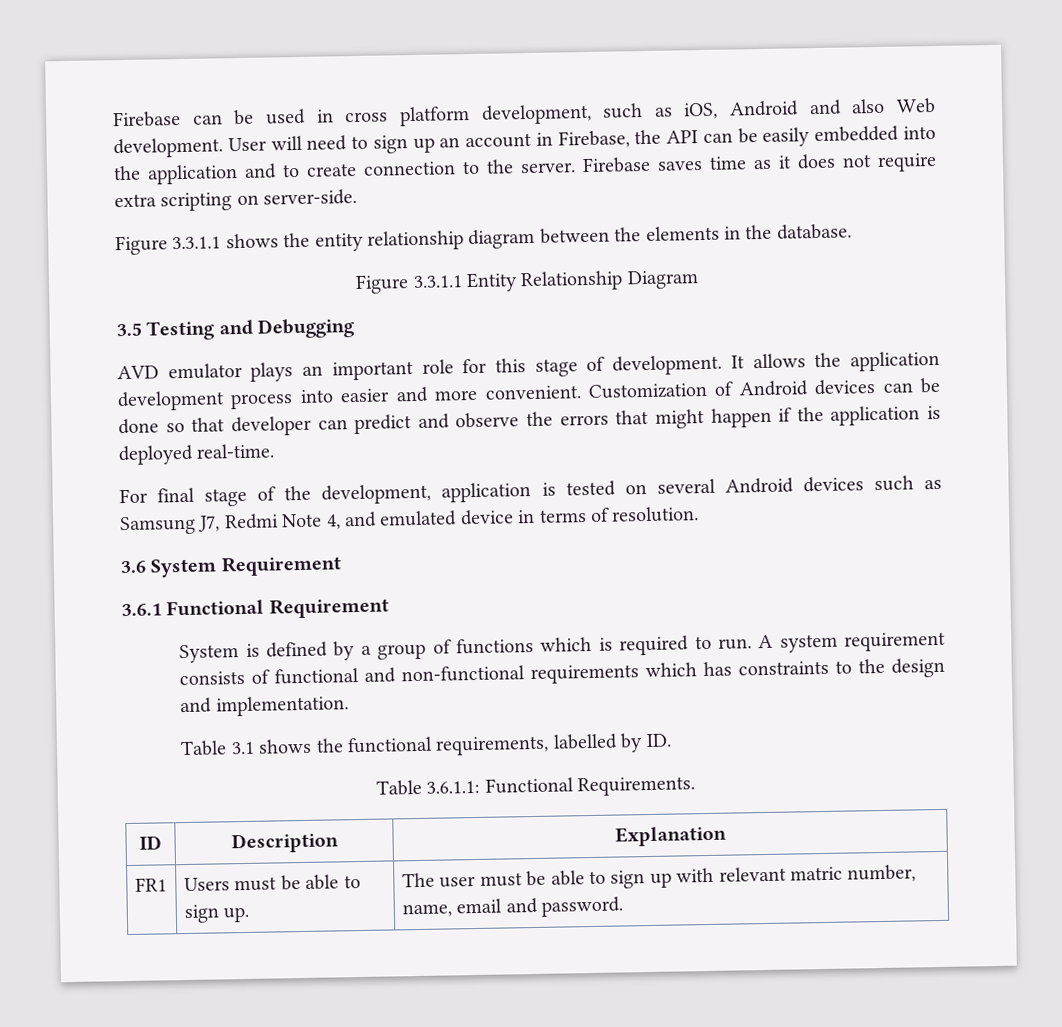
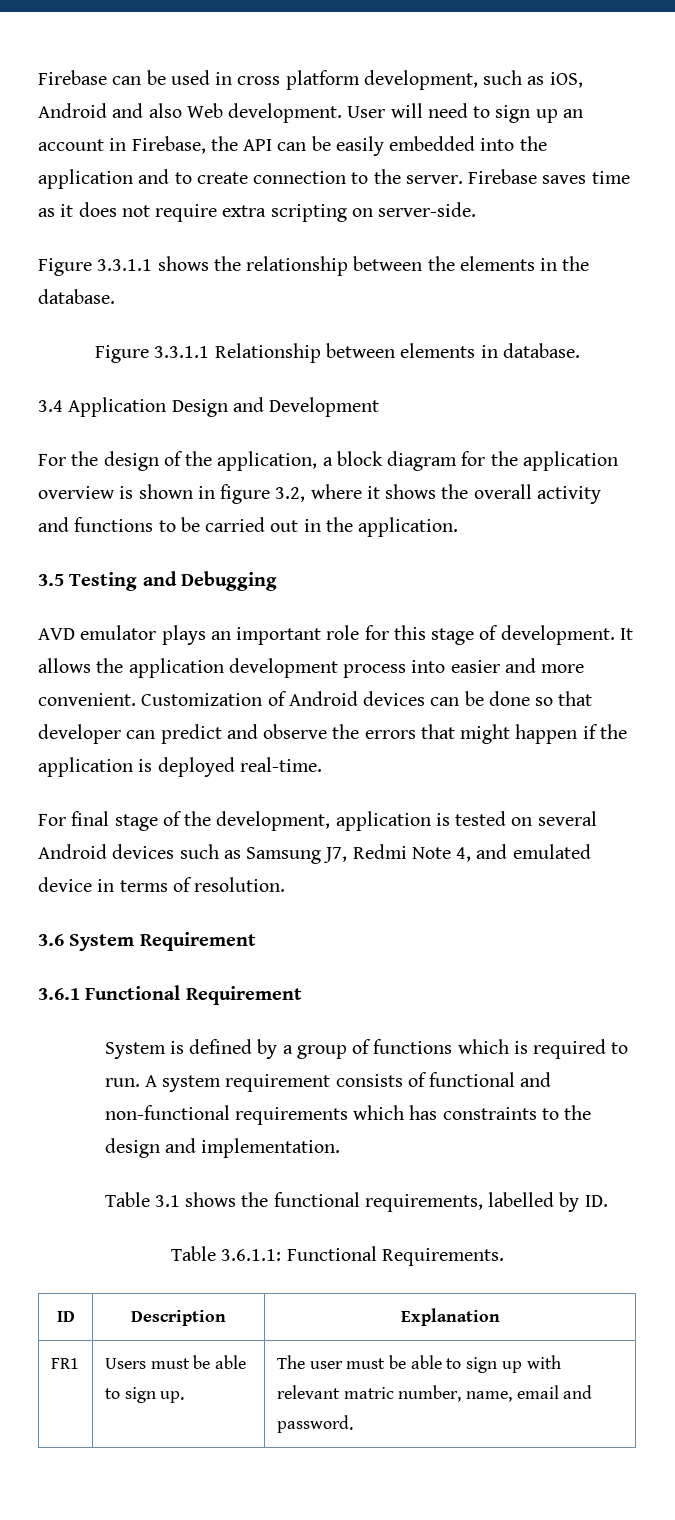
[314,228,536,252] entity relationship diagram -> [246,256,349,276] relationship
[465,270,699,293] Entity Relationship Diagram -> [214,343,580,363] [38,397,380,417] [38,451,618,471] [38,484,601,504] [38,517,459,537] Relationship between elements in database. // 3.4 Application Design and Development // For the design of the application, a block diagram for the application overview is shown in figure 3.2, where it shows the overall activity and functions to be carried out in the application.

